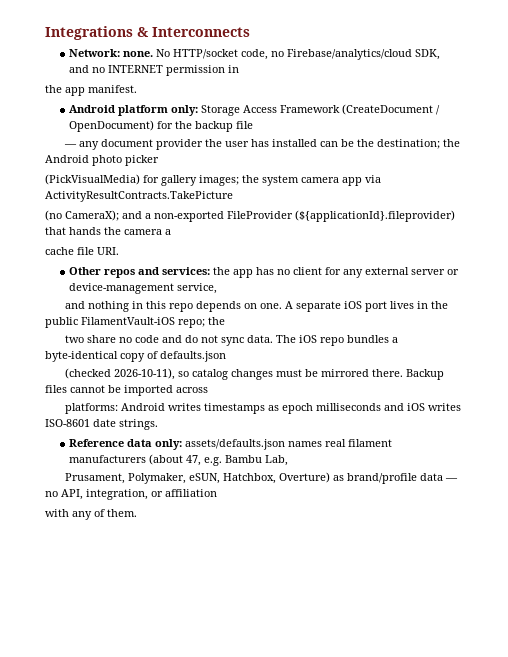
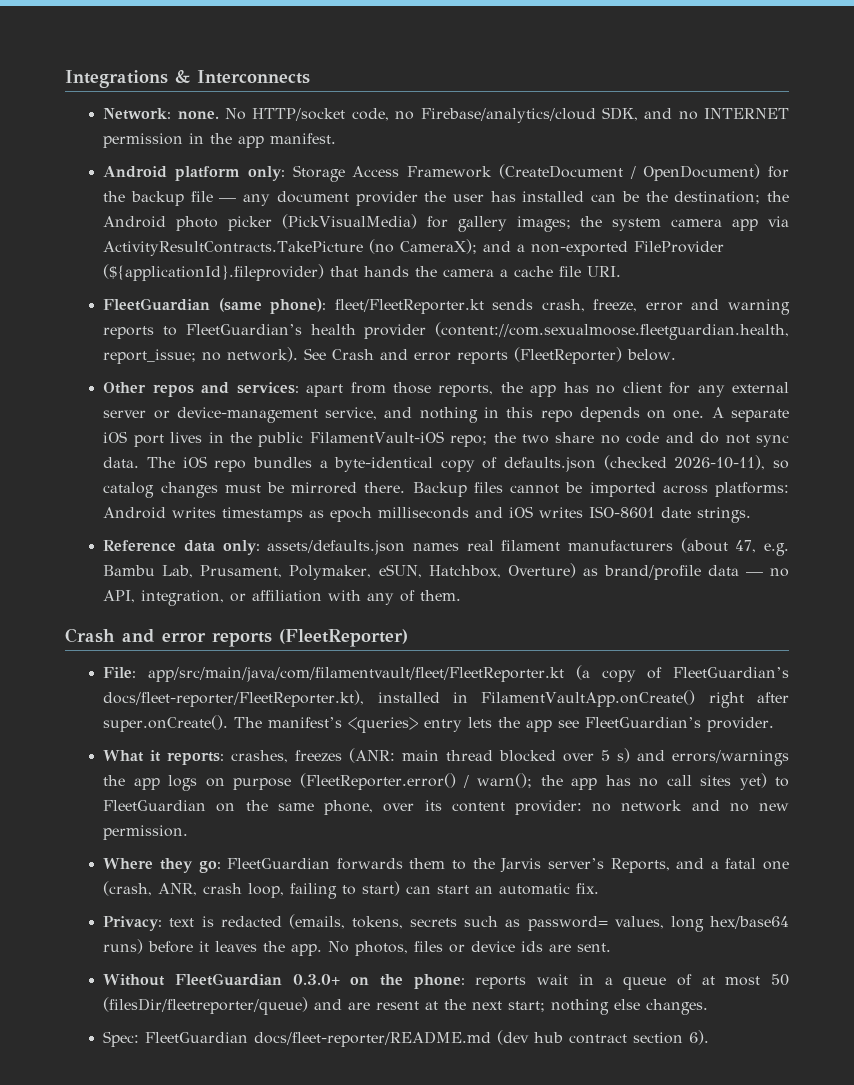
(240, 69) // -> (205, 138) none
(254, 125) // -> (213, 196) none
(159, 160) // -> (273, 223) none
(233, 196) // -> (364, 248) none
(171, 232) // -> (509, 273) none
(119, 251) none -> [103,298,790,315] [103,322,789,340] [103,347,677,364] // FleetGuardian (same phone): fleet/FleetReporter.kt sends crash, freeze, error and warning reports to FleetGuardian’s health provider (content://com.sexualmoose.fleetguardian.health, report_issue; no network). See Crash and error reports (FleetReporter) below.
(211, 271) none -> [306,382,494,397] apart from those reports,
(218, 288) // -> (378, 413) none
(225, 321) // -> (516, 437) none
(226, 356) // -> (597, 464) none
(208, 390) // -> (708, 489) none
(289, 460) // -> (194, 571) none
(217, 493) // -> (323, 596) none
(137, 513) none -> [65,628,408,647] [103,665,789,682] [103,690,789,708] [103,715,775,733] [103,748,789,766] [103,773,790,791] [103,800,789,815] [103,825,189,840] [103,858,790,873] [103,881,600,899] [103,914,789,932] [103,939,612,956] [103,973,790,990] [103,997,709,1015] [103,1030,710,1047] // Crash and error reports (FleetReporter) // File: app/src/main/java/com/filamentvault/fleet/FleetReporter.kt (a copy of FleetGuardian’s docs/fleet-reporter/FleetReporter.kt), installed in FilamentVaultApp.onCreate() right after super.onCreate(). The manifest’s <queries> entry lets the app see FleetGuardian’s provider. // What it reports: crashes, freezes (ANR: main thread blocked over 5 s) and errors/warnings the app logs on purpose (FleetReporter.error() / warn(); the app has no call sites yet) to FleetGuardian on the same phone, over its content provider: no network and no new permission. // Where they go: FleetGuardian forwards them to the Jarvis server’s Reports, and a fatal one (crash, ANR, crash loop, failing to start) can start an automatic fix. // Privacy: text is redacted (emails, tokens, secrets such as password= values, long hex/base64 runs) before it leaves the app. No photos, files or device ids are sent. // Without FleetGuardian 0.3.0+ on the phone: reports wait in a queue of at most 50 (filesDir/fleetreporter/queue) and are resent at the next start; nothing else changes. // Spec: FleetGuardian docs/fleet-reporter/README.md (dev hub contract section 6).

